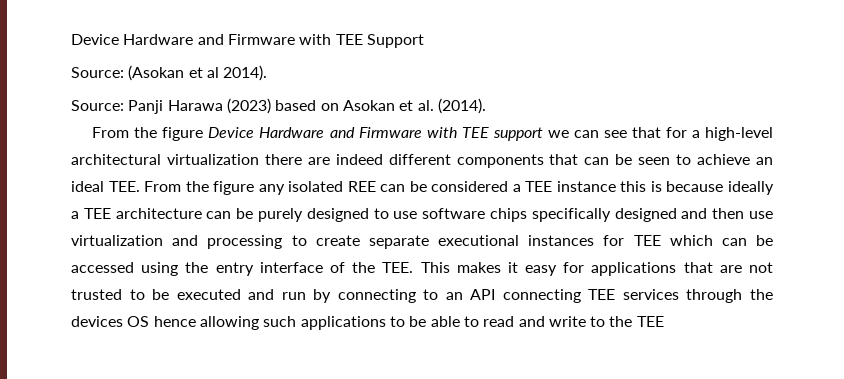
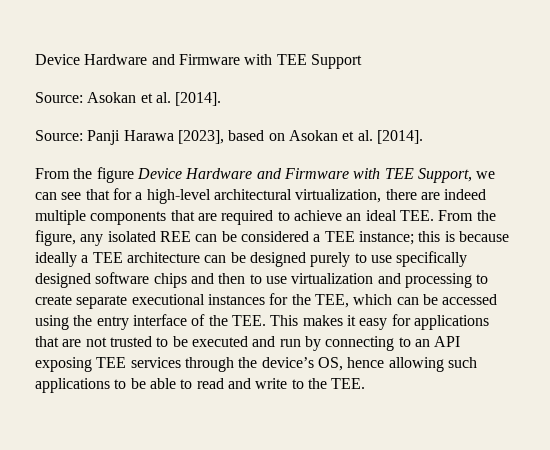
[128,65,268,81] (Asokan et al 2014). -> [87,92,222,106] Asokan et al. [2014].
[226,98,271,114] (2023) -> [177,130,224,144] [2023],
[437,98,486,114] (2014). -> [376,130,423,144] [2014].
[492,127,543,141] support -> [417,168,472,183] Support,
[166,154,259,165] virtualization -> [295,189,382,203] virtualization,
[388,154,451,165] different -> [35,210,86,225] multiple
[584,154,671,165] can be seen -> [197,210,274,225] are required
[213,181,255,195] figure -> [35,230,76,246] figure,
[556,181,616,192] instance -> [358,231,414,245] instance;
[258,208,677,222] purely designed to use software chips specifically designed -> [249,251,468,267] [35,272,187,288] designed purely to use specifically designed software chips
(745, 213) none -> [249,274,262,284] to
[633,235,661,246] TEE -> [291,294,349,308] the TEE,
[502,289,581,303] connecting -> [35,357,92,372] exposing
[71,316,150,327] devices OS -> [261,357,343,371] device’s OS,
[636,316,664,327] TEE -> [331,378,366,389] TEE.

